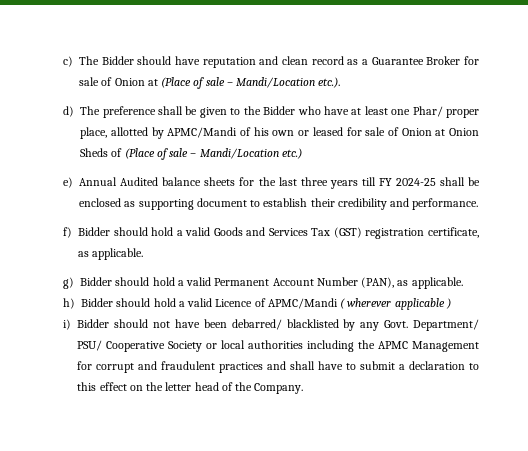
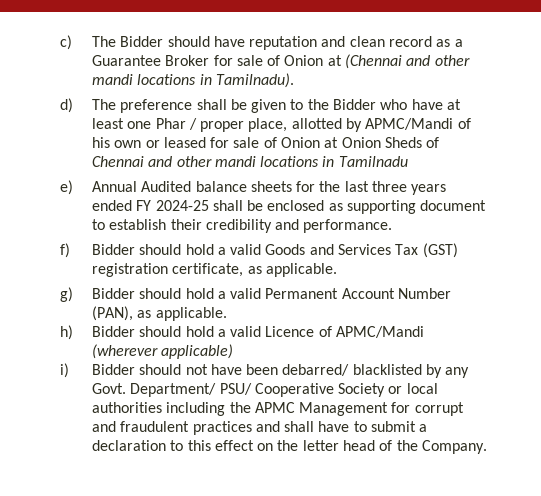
[161,77,341,89] (Place of sale – Mandi/Location etc.). -> [345,54,470,69] [91,73,294,88] (Chennai and other mandi locations in Tamilnadu).
[412,106,443,117] Phar/ -> [155,118,197,130] Phar /
[124,148,302,160] (Place of sale – Mandi/Location etc.) -> [91,156,408,167] Chennai and other mandi locations in Tamilnadu
[361,177,376,186] till -> [91,200,132,211] ended
[340,298,451,310] ( wherever applicable ) -> [91,344,234,359] (wherever applicable)

